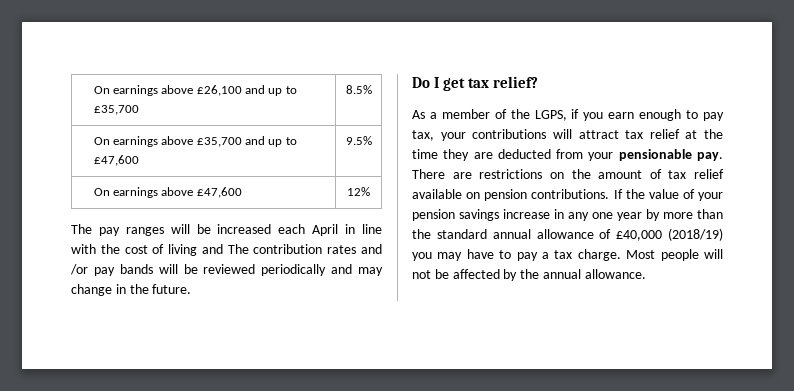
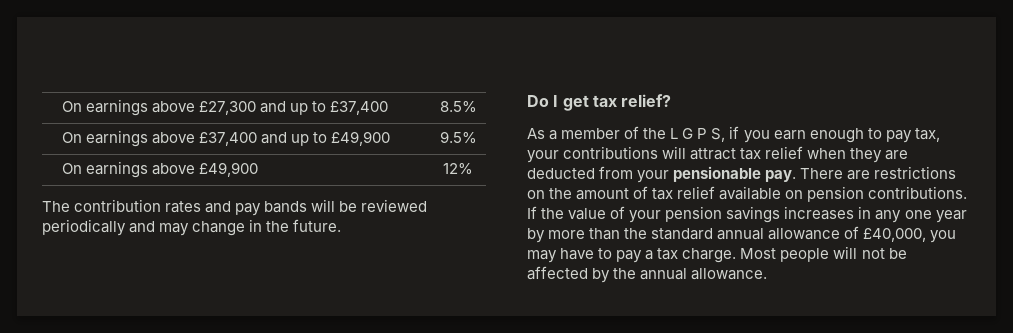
[93,85,297,96] [93,105,139,115] On earnings above £26,100 and up to £35,700 -> [61,99,389,116] On earnings above £27,300 and up to £37,400
[196,136,297,147] [93,155,139,166] £35,700 and up to £47,600 -> [198,131,391,146] £37,400 and up to £49,900
[196,187,242,198] £47,600 -> [198,162,258,177] £49,900
[98,224,382,236] [71,244,249,256] pay ranges will be increased each April in line with the cost of living and The -> (70, 206) none
[70,264,88,275] /or -> (232, 207) none
[534,110,567,121] LGPS, -> [670,128,726,142] L G P S,
[685,129,723,139] [412,149,438,159] at the time -> [807,148,847,159] when
[503,209,550,219] increase -> [784,206,855,220] increases
[616,228,723,241] £40,000 (2018/19) -> [863,228,927,242] £40,000,

